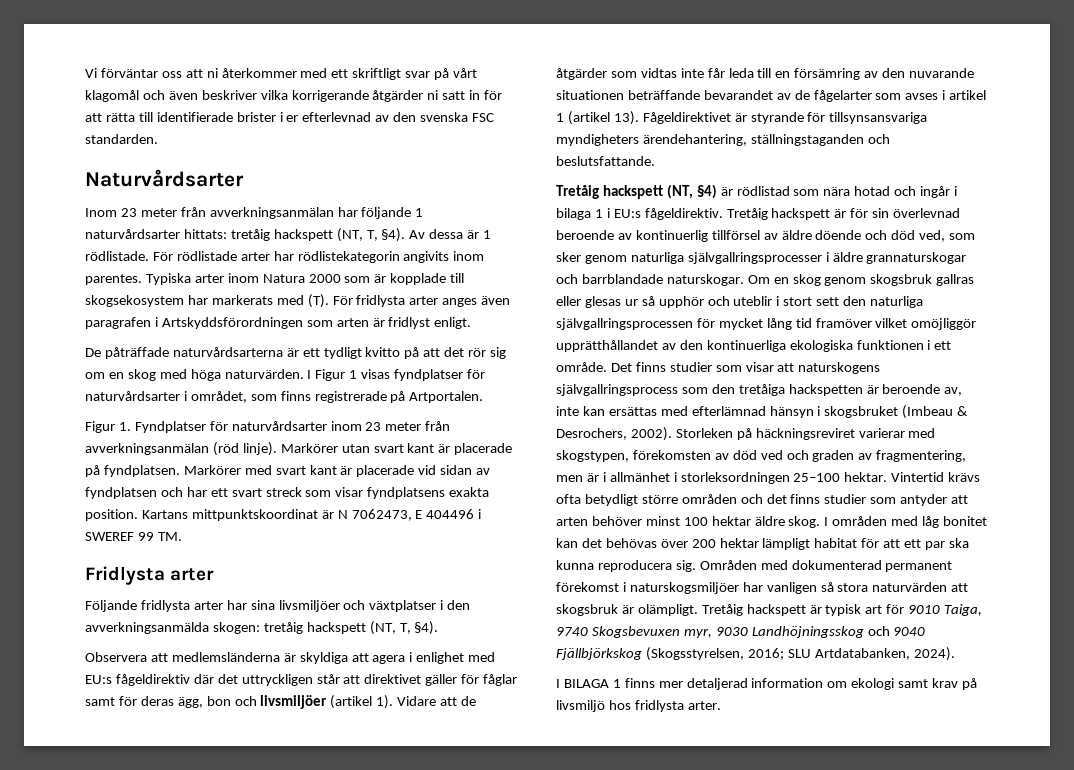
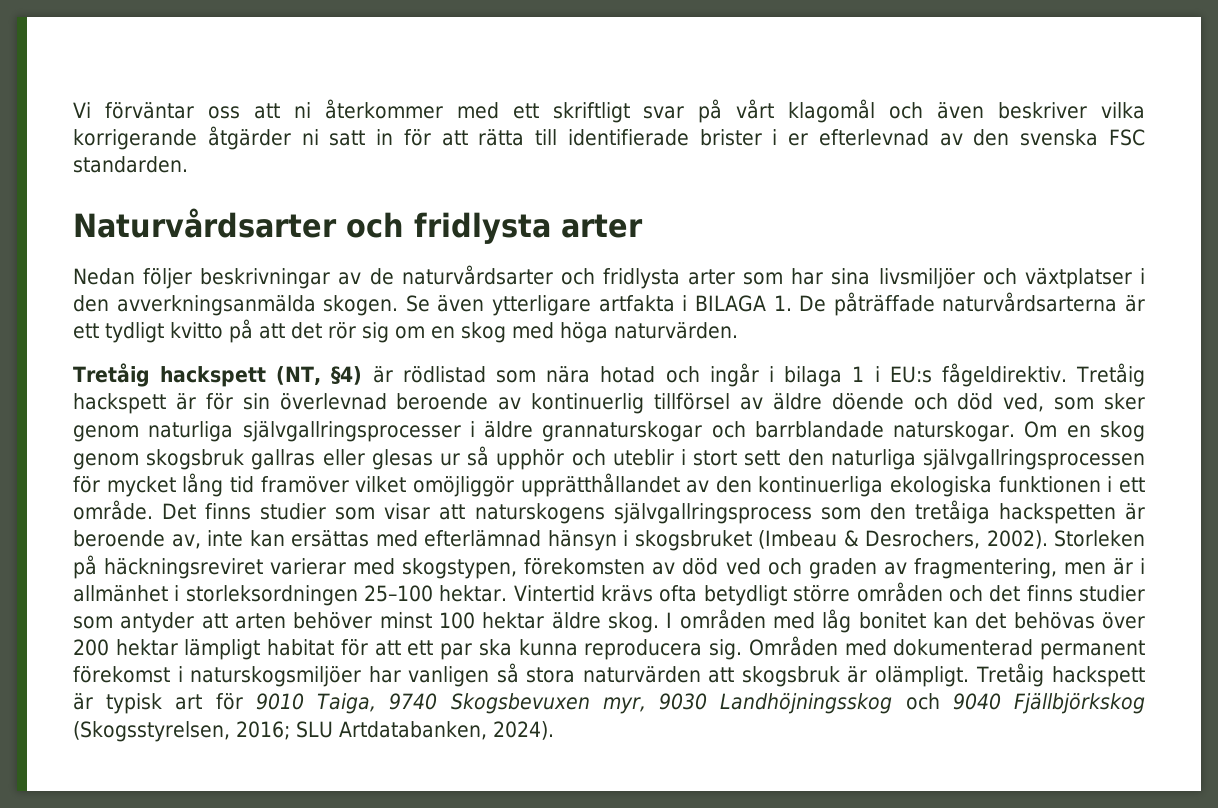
[85,207,424,219] [85,228,492,242] [85,251,485,263] [85,273,465,285] [85,294,511,308] [85,317,472,329] // Inom 23 meter från avverkningsanmälan har följande 1 naturvårdsarter hittats: tretåig hackspett (NT, T, §4). Av dessa är 1 rödlistade. För rödlistade arter har rödlistekategorin angivits inom parentes. Typiska arter inom Natura 2000 som är kopplade till skogsekosystem har markerats med (T). För fridlysta arter anges även paragrafen i Artskyddsförordningen som arten är fridlyst enligt. // -> [346,212,643,244] [73,265,1145,289] [73,295,792,316] och fridlysta arter // Nedan följer beskrivningar av de naturvårdsarter och fridlysta arter som har sina livsmiljöer och växtplatser i den avverkningsanmälda skogen. Se även ytterligare artfakta i BILAGA 1.
[307,369,486,381] [85,391,484,403] [85,421,451,433] [85,442,513,456] [85,465,491,477] [85,487,490,499] [85,509,482,521] [85,532,182,541] [85,566,215,585] [85,600,471,612] [85,621,439,635] [85,652,496,664] [85,674,518,686] [85,695,477,709] [556,68,975,80] [556,90,987,102] [556,111,928,125] [556,134,890,146] [556,156,655,166] I Figur 1 visas fyndplatser för naturvårdsarter i området, som finns registrerade på Artportalen. // Figur 1. Fyndplatser för naturvårdsarter inom 23 meter från avverkningsanmälan (röd linje). Markörer utan svart kant är placerade på fyndplatsen. Markörer med svart kant är placerade vid sidan av fyndplatsen och har ett svart streck som visar fyndplatsens exakta position. Kartans mittpunktskoordinat är N 7062473, E 404496 i SWEREF 99 TM. // Fridlysta arter // Följande fridlysta arter har sina livsmiljöer och växtplatser i den avverkningsanmälda skogen: tretåig hackspett (NT, T, §4). // Observera att medlemsländerna är skyldiga att agera i enlighet med EU:s fågeldirektiv där det uttryckligen står att direktivet gäller för fåglar samt för deras ägg, bon och livsmiljöer (artikel 1). Vidare att de åtgärder som vidtas inte får leda till en försämring av den nuvarande situationen beträffande bevarandet av de fågelarter som avses i artikel 1 (artikel 13). Fågeldirektivet är styrande för tillsynsansvariga myndigheters ärendehantering, ställningstaganden och beslutsfattande. -> (738, 330) none
[556,678,978,690] [556,700,721,712] // I BILAGA 1 finns mer detaljerad information om ekologi samt krav på livsmiljö hos fridlysta arter. -> (554, 730) none

